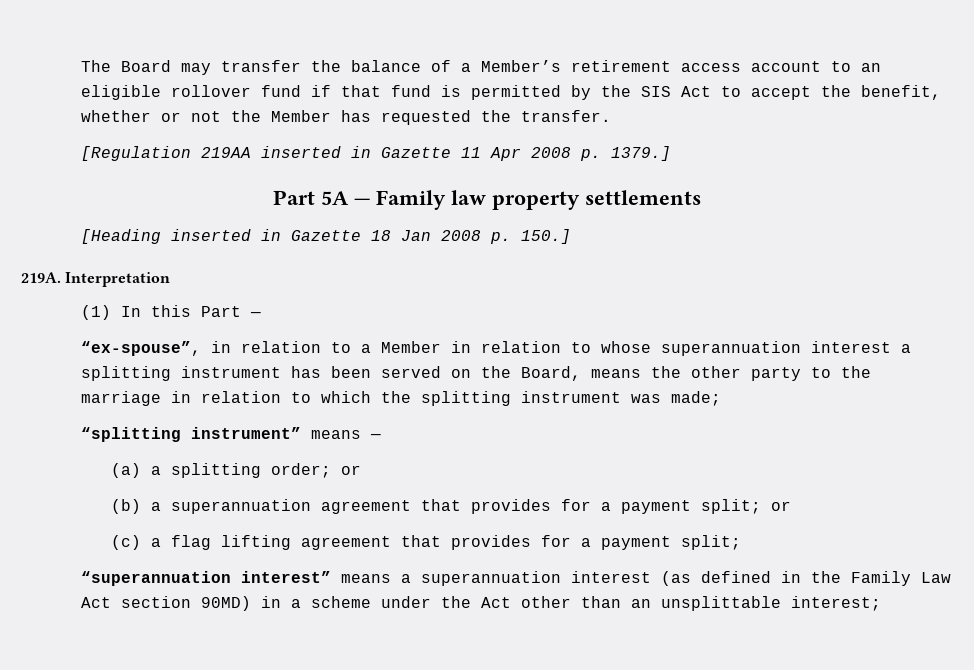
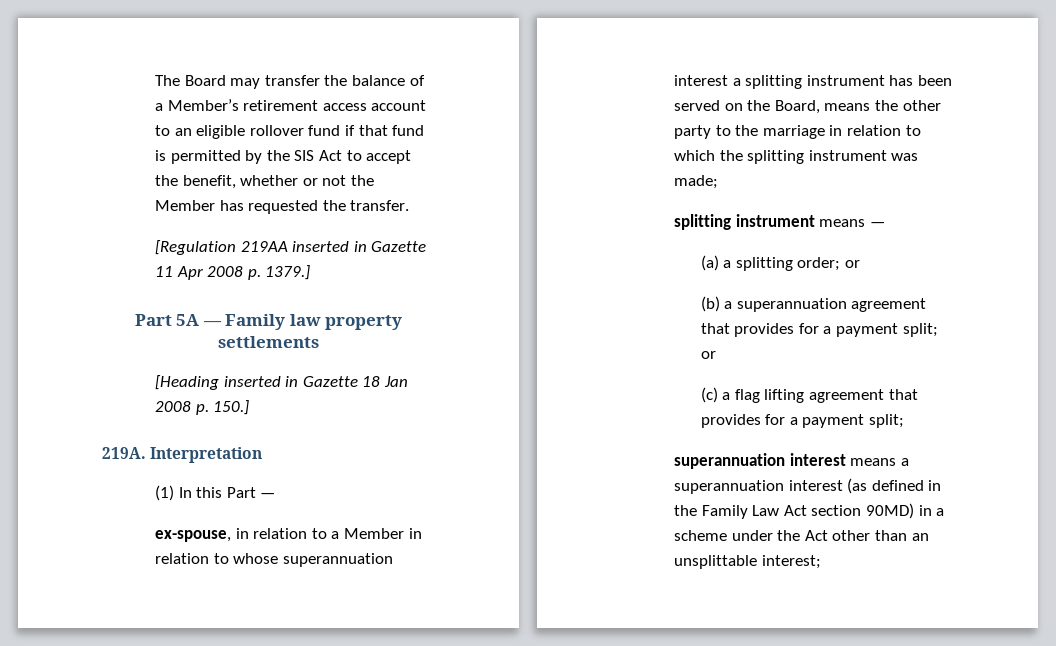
[81,341,202,356] “ex-spouse”, -> [155,530,232,542] ex-spouse,
[81,427,302,442] “splitting instrument” -> [674,214,815,230] splitting instrument
[81,571,332,586] “superannuation interest” -> [674,453,846,469] superannuation interest

